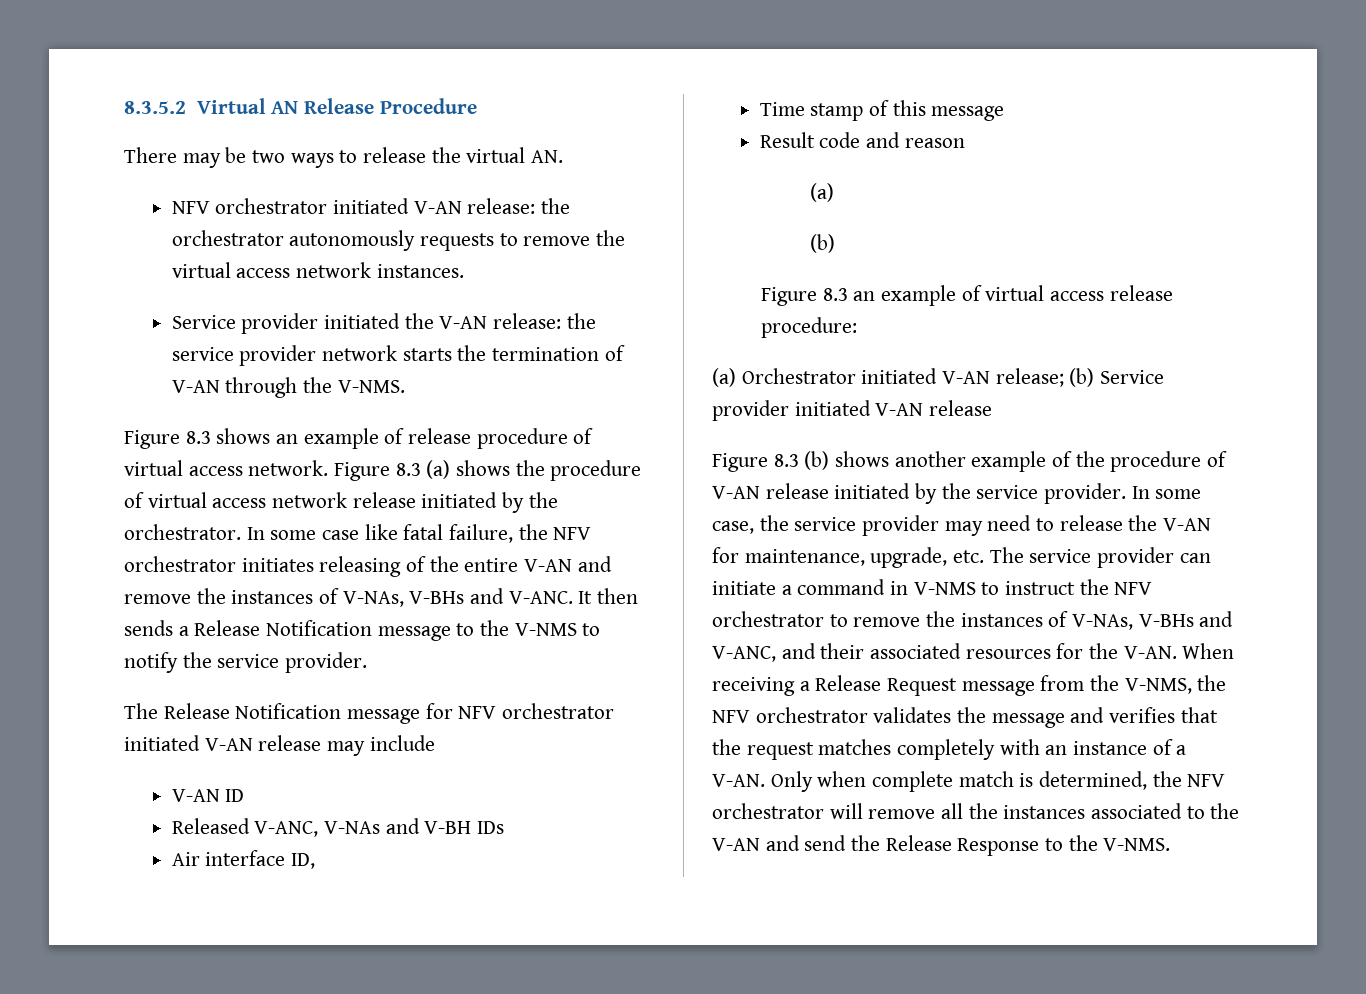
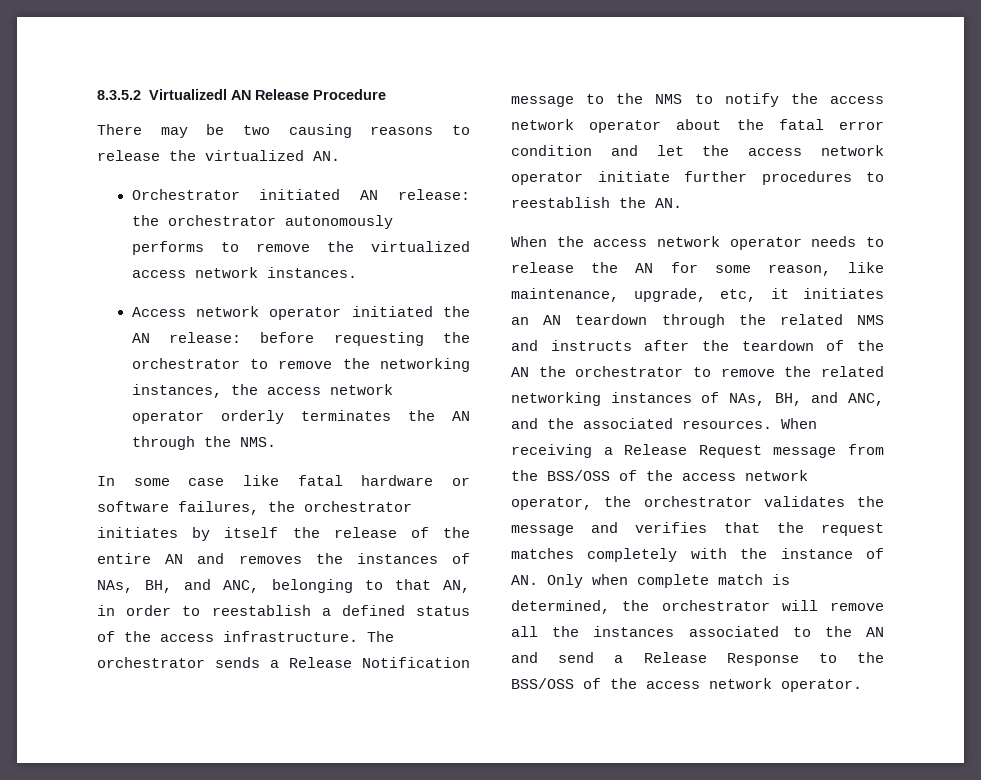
[196,98,266,114] Virtual -> [148,89,227,100] Virtualizedl
[290,147,564,168] [171,198,462,214] ways to release the virtual AN. // NFV orchestrator initiated V-AN -> [288,124,470,138] [97,150,340,161] [131,189,379,200] causing reasons to release the virtualized AN. // Orchestrator initiated AN
[419,230,625,251] [171,262,231,278] requests to remove the virtual -> [131,241,470,255] performs to remove the virtualized
[171,313,596,334] [171,345,625,366] [171,377,405,398] [124,428,594,449] [124,460,642,481] [124,492,558,513] [124,524,241,540] Service provider initiated the V-AN release: the service provider network starts the termination of V-AN through the V-NMS. // Figure 8.3 shows an example of release procedure of virtual access network. Figure 8.3 (a) shows the procedure of virtual access network release initiated by the orchestrator. -> [131,306,470,320] [131,332,470,346] [131,358,470,372] [131,384,393,398] [131,410,471,424] [131,436,276,450] Access network operator initiated the AN release: before requesting the orchestrator to remove the networking instances, the access network operator orderly terminates the AN through the NMS. //
[449,524,592,543] [124,556,612,577] [124,588,639,607] failure, the NFV orchestrator initiates releasing of the entire V-AN and remove the instances of V-NAs, V-BHs and V-ANC. It then -> [361,475,470,486] [97,501,412,515] [97,527,470,541] [97,553,470,564] [97,579,471,593] [97,605,470,616] [97,631,394,642] [97,657,205,668] hardware or software failures, the orchestrator initiates by itself the release of the entire AN and removes the instances of NAs, BH, and ANC, belonging to that AN, in order to reestablish a defined status of the access infrastructure. The orchestrator
[514,623,577,636] V-NMS -> [655,94,683,104] NMS
[217,652,368,673] [124,703,615,724] [124,735,435,756] [171,789,245,802] [171,818,504,837] [171,850,315,869] [759,100,1005,121] [759,132,965,148] [809,183,834,202] [809,234,835,253] [760,285,1173,306] [760,317,857,338] [712,368,1165,387] [712,400,993,421] [712,451,1228,472] [712,483,1202,504] [712,515,1212,536] [712,547,1211,568] [712,579,1153,595] [712,611,1234,630] [712,643,1177,662] service provider. // The Release Notification message for NFV orchestrator initiated V-AN release may include // V-AN ID // Released V-ANC, V-NAs and V-BH IDs // Air interface ID, // Time stamp of this message // Result code and reason // (a) // (b) // Figure 8.3 an example of virtual access release procedure: // (a) Orchestrator initiated V-AN release; (b) Service provider initiated V-AN release // Figure 8.3 (b) shows another example of the procedure of V-AN release initiated by the service provider. In some case, the service provider may need to release the V-AN for maintenance, upgrade, etc. The service provider can initiate a command in V-NMS to instruct the NFV orchestrator to remove the instances of V-NAs, V-BHs and V-ANC, and their associated resources for the V-AN. -> [830,96,884,104] [511,119,884,133] [511,145,884,156] [511,171,884,185] [511,197,682,208] [511,236,884,250] [511,262,884,276] [511,288,884,302] [511,314,884,328] [511,340,884,351] [511,366,884,377] [511,392,884,406] [511,418,772,429] access network operator about the fatal error condition and let the access network operator initiate further procedures to reestablish the AN. // When the access network operator needs to release the AN for some reason, like maintenance, upgrade, etc, it initiates an AN teardown through the related NMS and instructs after the teardown of the AN the orchestrator to remove the related networking instances of NAs, BH, and ANC, and the associated resources.
[1124,675,1227,694] [712,710,750,723] V-NMS, the NFV -> [547,470,808,481] [511,496,632,510] BSS/OSS of the access network operator, the
[1045,745,1068,755] an -> [740,548,768,559] the
[1176,745,1187,755] [712,774,765,787] a V-AN. -> [511,575,538,585] AN.
[1187,774,1226,787] NFV -> (650, 605) none
[712,838,760,851] V-AN -> [866,627,884,637] AN
[851,835,881,851] the -> [614,655,624,663] a
[1103,838,1171,851] V-NMS. -> [511,678,862,692] BSS/OSS of the access network operator.

